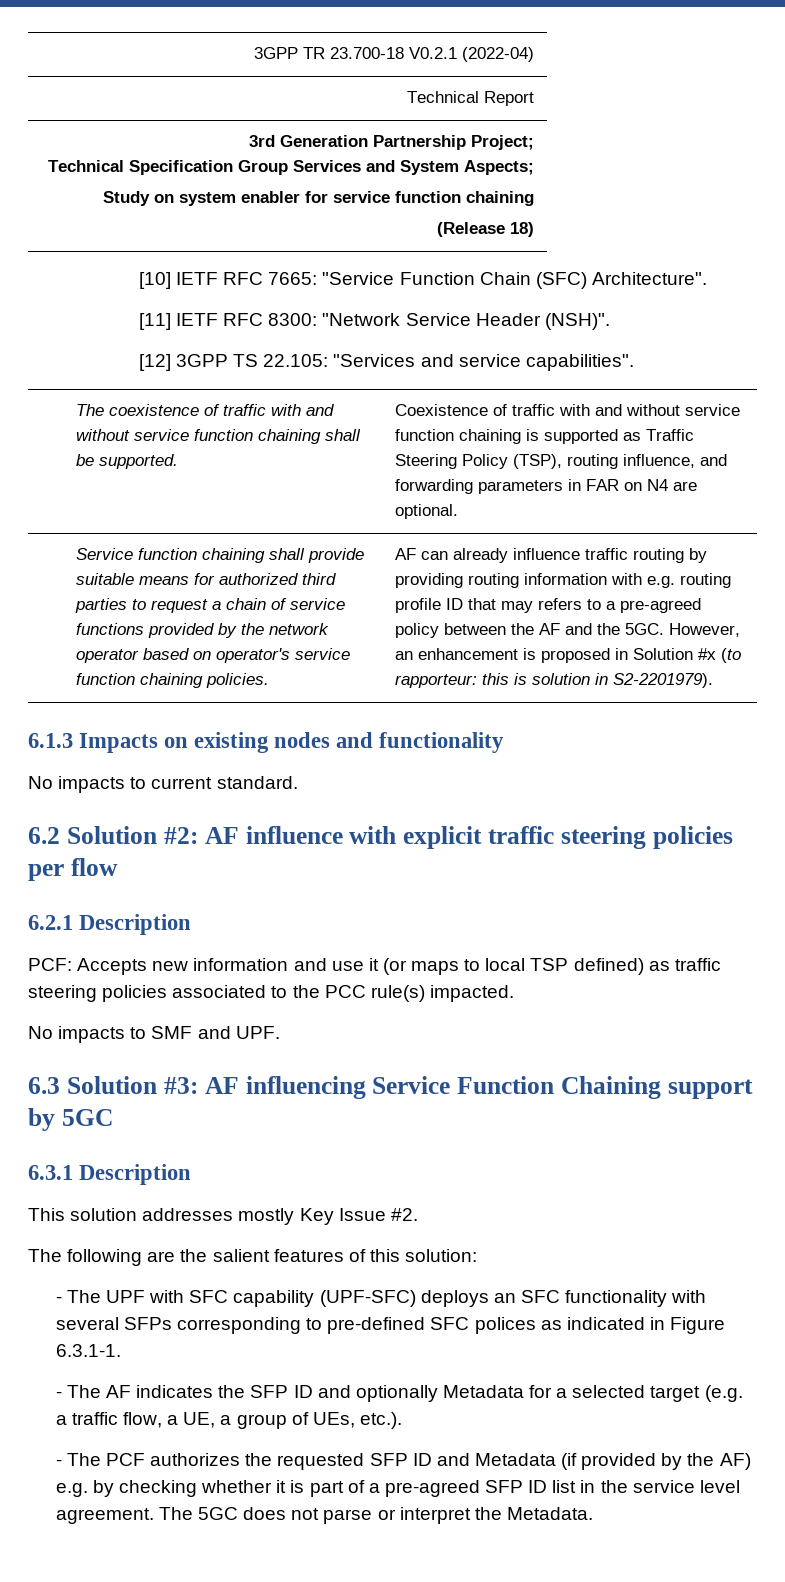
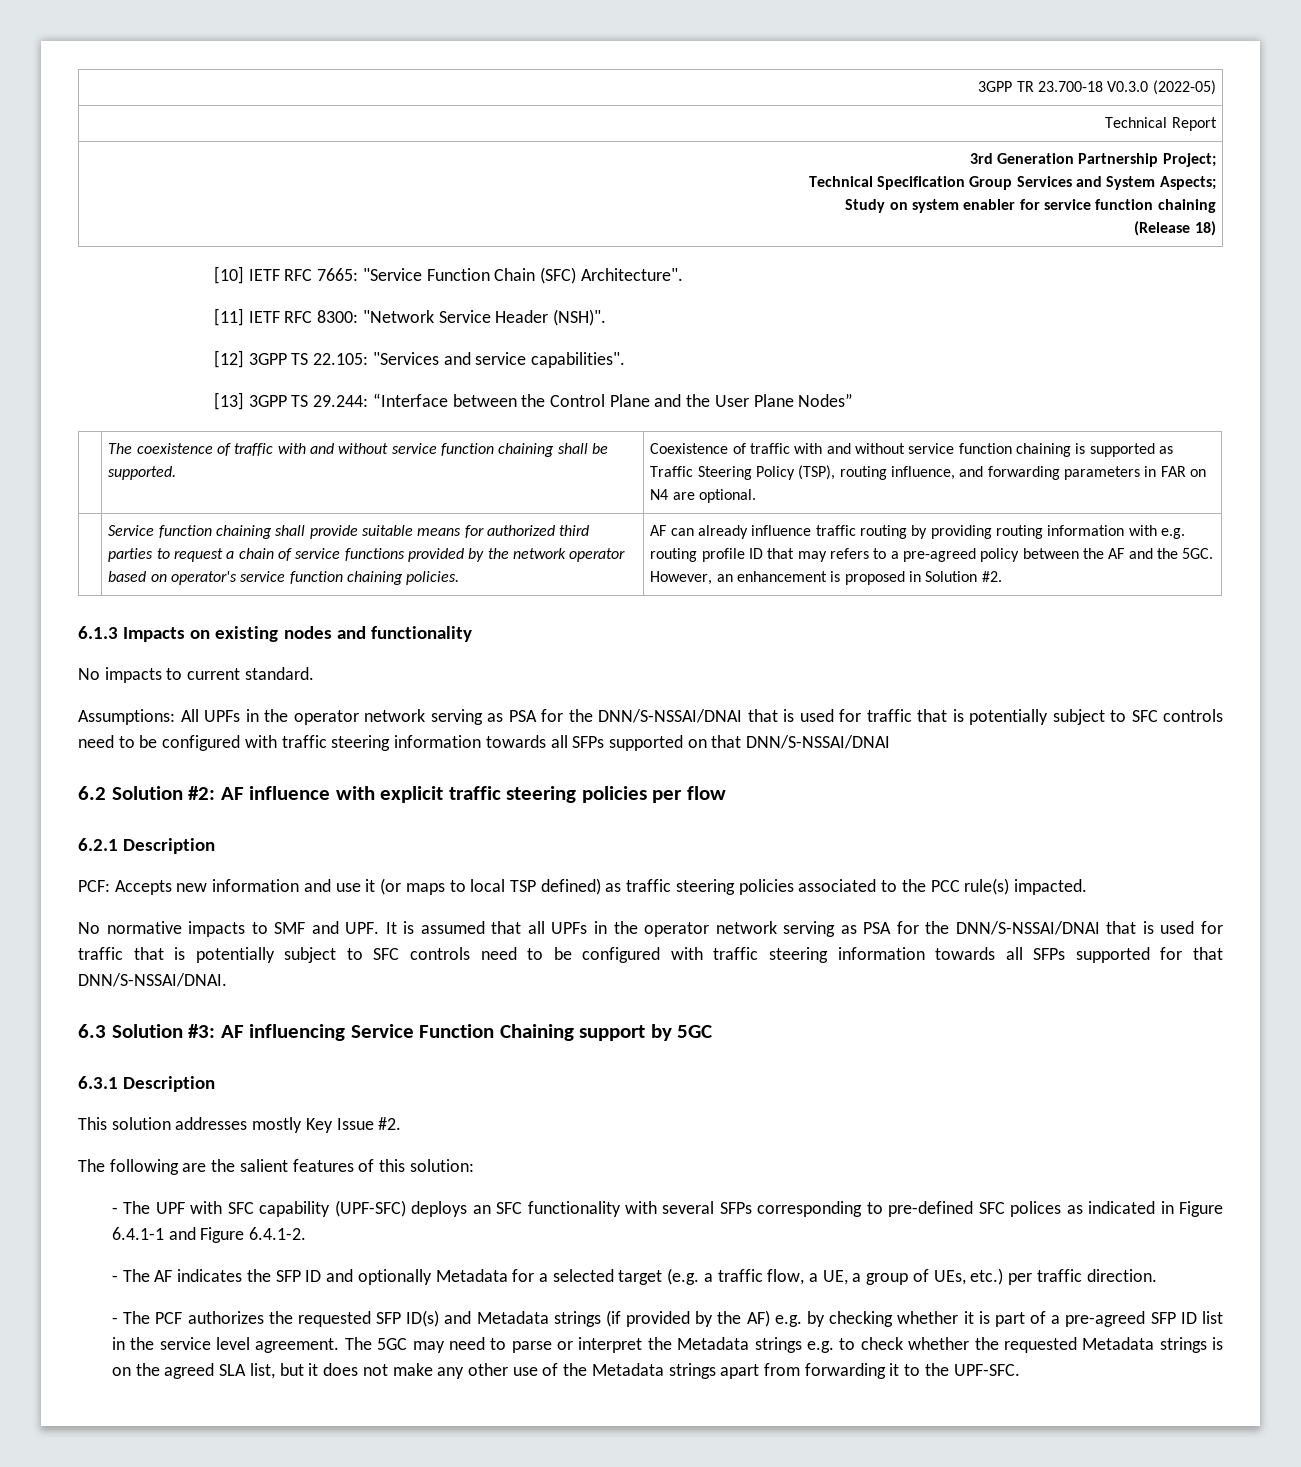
[409,47,535,62] V0.2.1 (2022-04) -> [1107,80,1216,95] V0.3.0 (2022-05)
(634, 362) none -> [213,392,854,410] // [13] 3GPP TS 29.244: “Interface between the Control Plane and the User Plane Nodes”
[697,648,741,663] [394,673,713,688] #x (to rapporteur: this is solution in S2-2201979). -> [981,571,1002,582] #2.
(298, 782) none -> [78,709,1223,725] [78,735,891,751] // Assumptions: All UPFs in the operator network serving as PSA for the DNN/S-NSSAI/DNAI that is used for traffic that is potentially subject to SFC controls need to be configured with traffic steering information towards all SFPs supported on that DNN/S-NSSAI/DNAI
(53, 1032) none -> [106,921,182,934] normative
(280, 1032) none -> [385,921,1223,937] [78,947,1223,963] [78,973,227,987] It is assumed that all UPFs in the operator network serving as PSA for the DNN/S-NSSAI/DNAI that is used for traffic that is potentially subject to SFC controls need to be configured with traffic steering information towards all SFPs supported for that DNN/S-NSSAI/DNAI.
[55,1344,121,1357] 6.3.1-1. -> [111,1227,307,1243] 6.4.1-1 and Figure 6.4.1-2.
[359,1412,402,1429] etc.). -> [970,1268,1157,1285] etc.) per traffic direction.
[412,1453,432,1466] ID -> [406,1310,440,1327] ID(s)
(556, 1459) none -> [553,1311,601,1327] strings
[243,1507,320,1520] does not -> [412,1337,507,1353] may need to
[506,1507,593,1520] Metadata. -> [677,1337,1224,1353] [111,1363,1020,1379] Metadata strings e.g. to check whether the requested Metadata strings is on the agreed SLA list, but it does not make any other use of the Metadata strings apart from forwarding it to the UPF-SFC.

